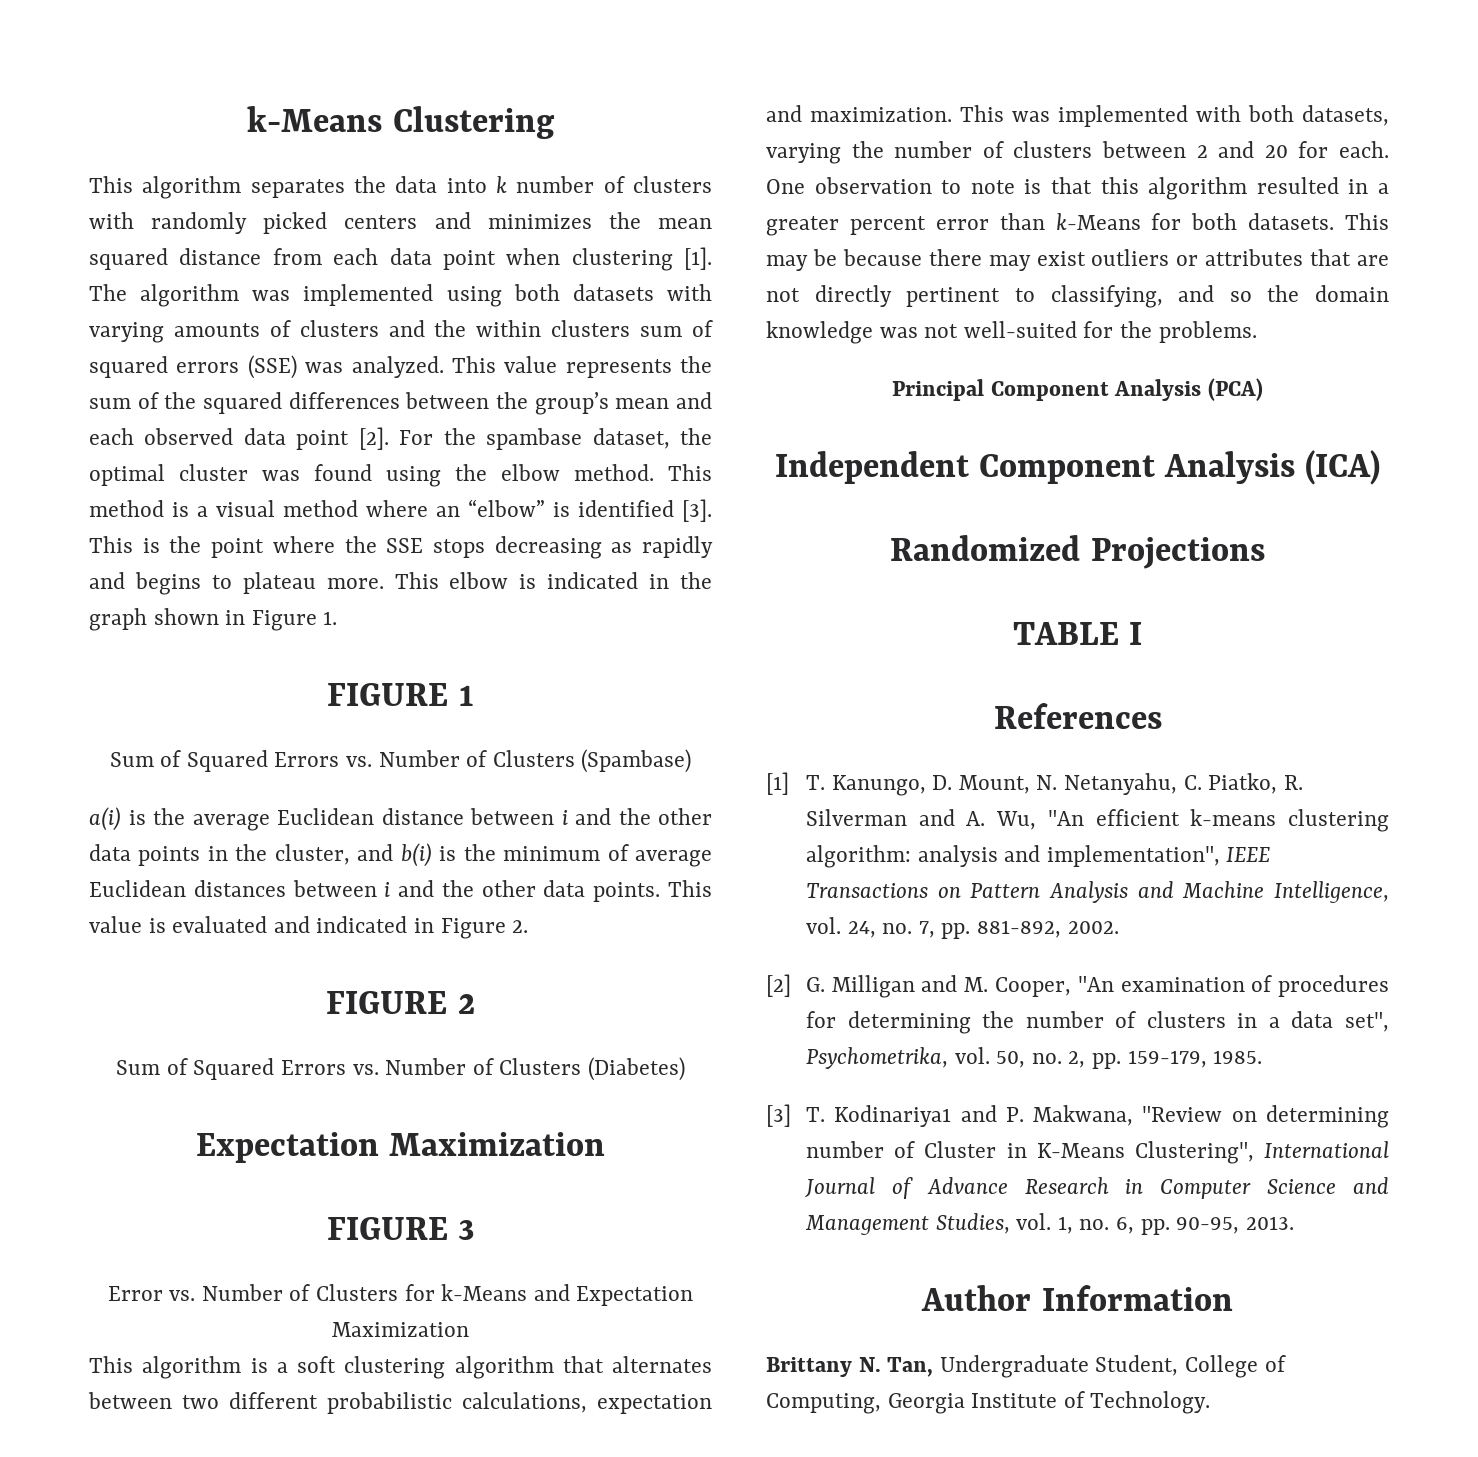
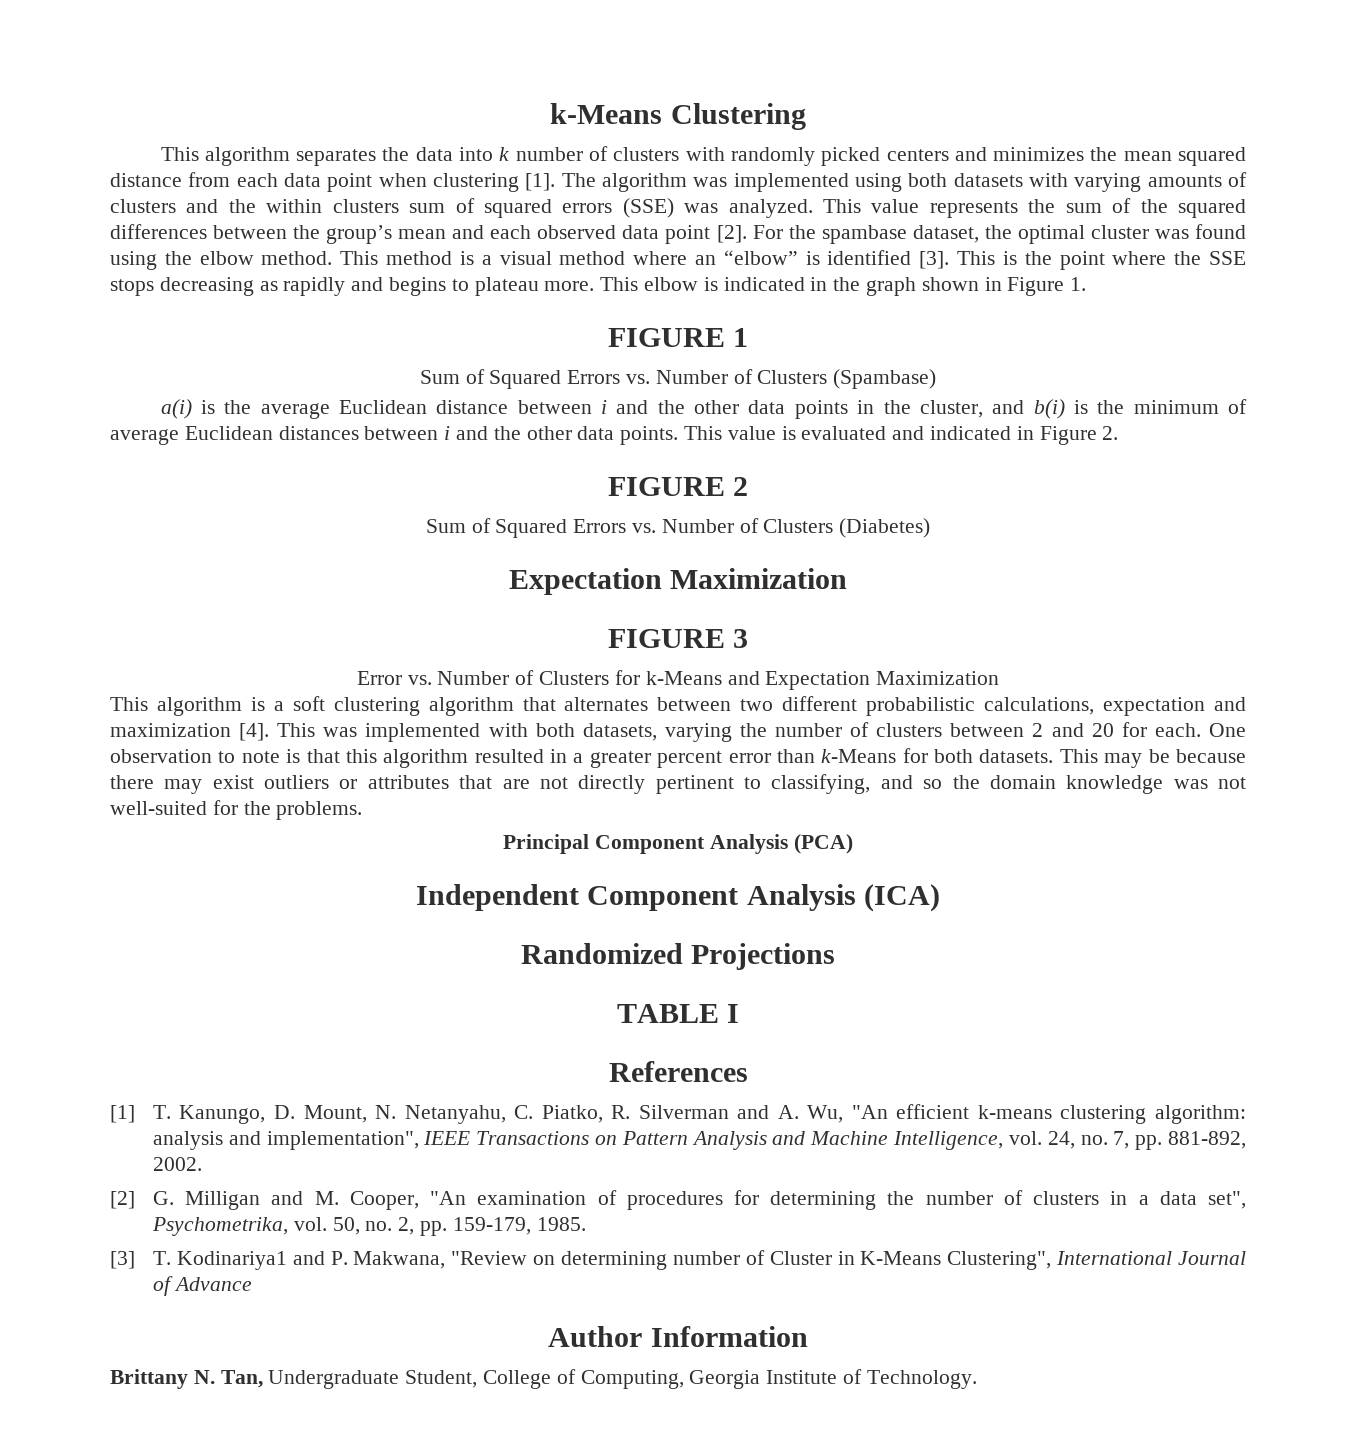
[810,107,952,122] maximization. -> [110,723,270,741] maximization [4].
[1024,1177,1389,1199] [804,1213,1294,1235] Research in Computer Science and Management Studies, vol. 1, no. 6, pp. 90-95, 2013. -> (252, 1284) none

